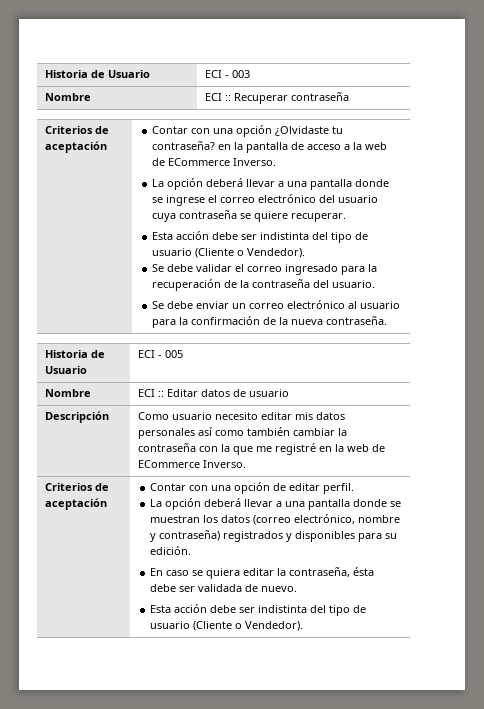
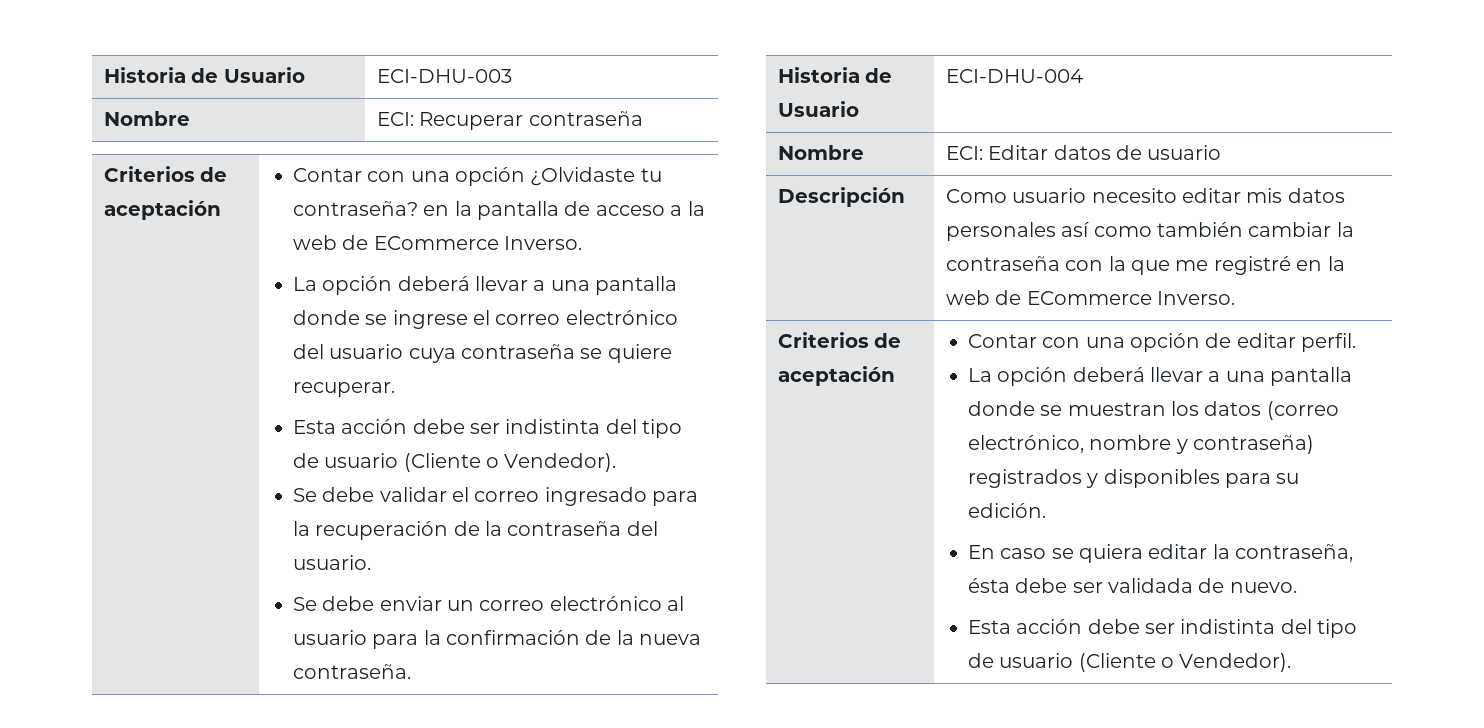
[44,70,150,78] [204,70,250,78] [44,93,91,101] [204,93,231,101] Historia de Usuario | ECI - 003 // Nombre | ECI :: -> [103,67,305,83] [376,69,512,83] [103,111,190,126] [376,112,414,126] Historia de Usuario | ECI-DHU-003 // Nombre | ECI:
[137,350,183,358] [44,389,91,397] [137,389,164,397] ECI - 005 // Nombre | ECI :: -> [945,69,1083,83] [777,145,864,160] [945,146,983,160] ECI-DHU-004 // Nombre | ECI:

